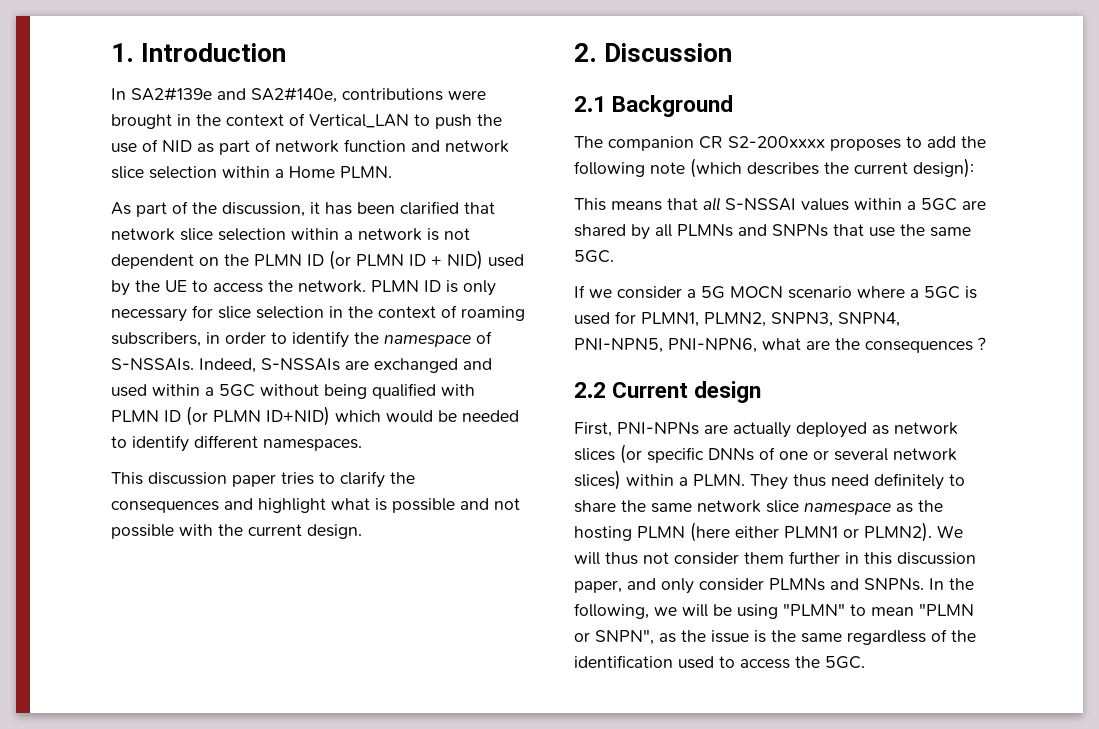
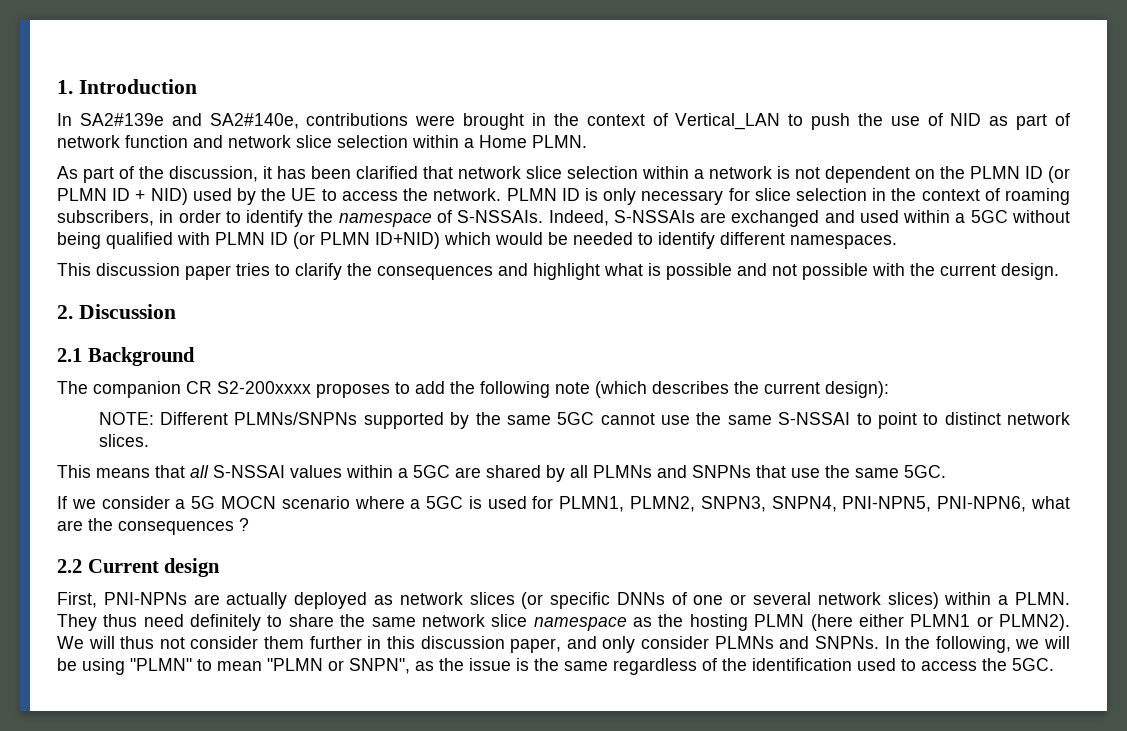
(974, 168) none -> [98,412,1070,429] [98,434,149,447] // NOTE: Different PLMNs/SNPNs supported by the same 5GC cannot use the same S-NSSAI to point to distinct network slices.

